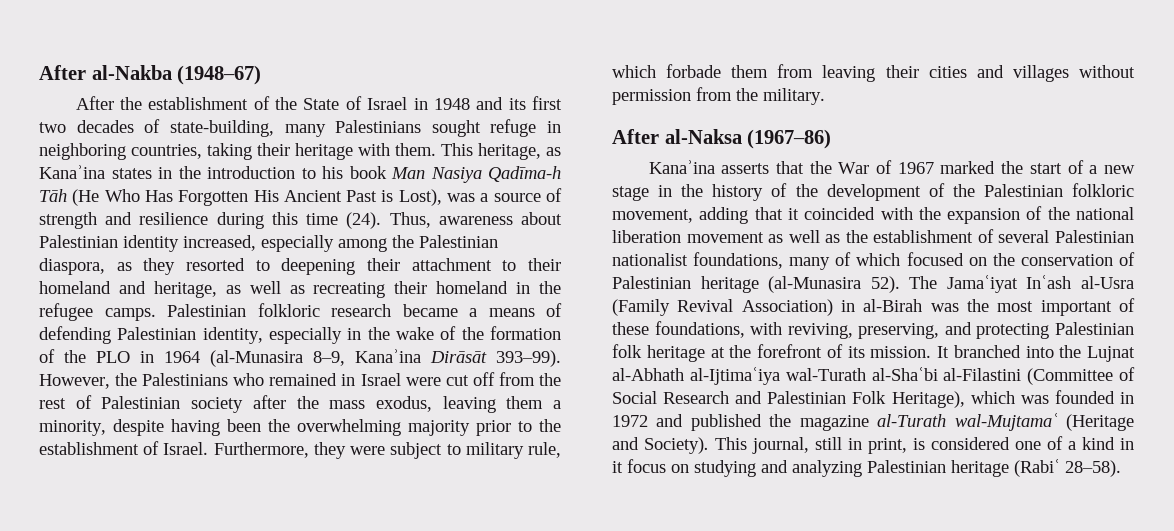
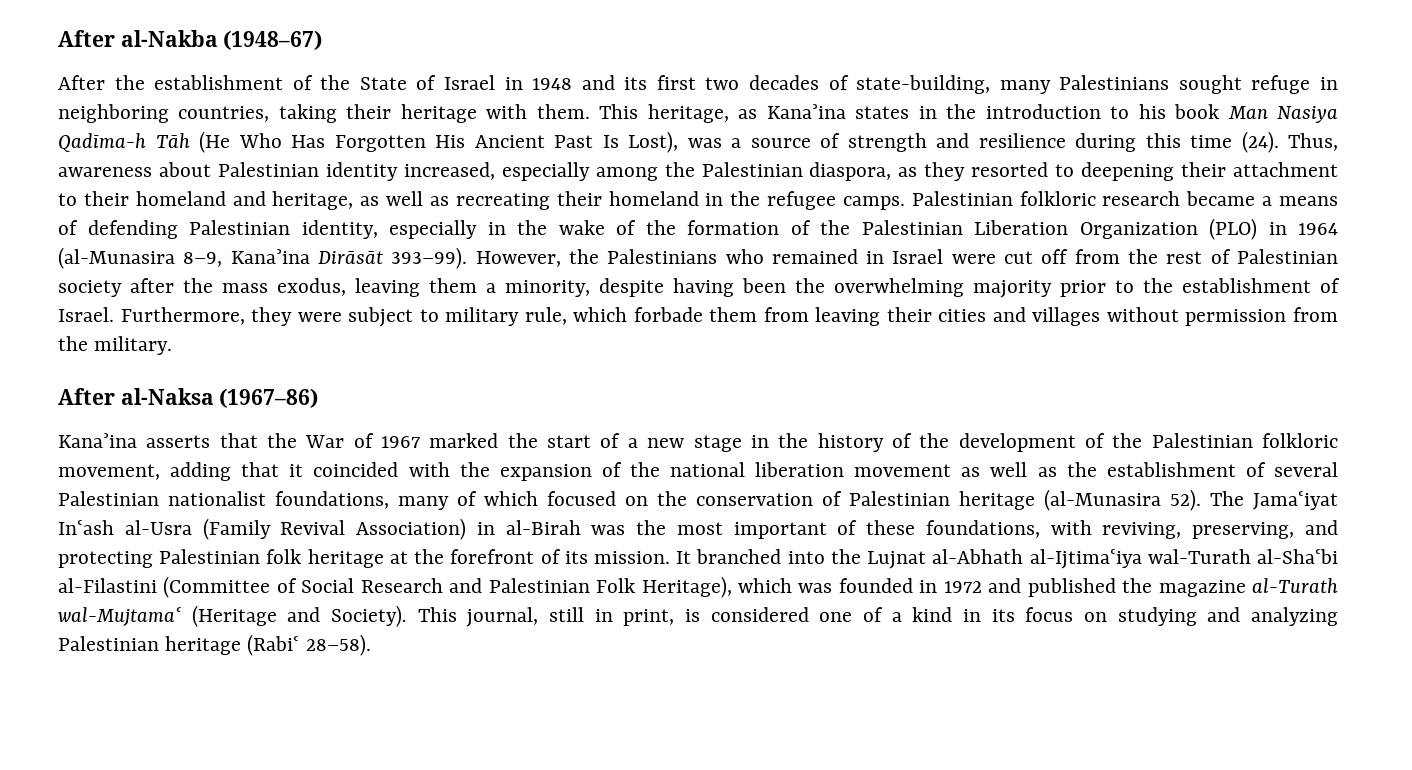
[381,190,394,202] is -> [602,135,619,148] Is
[96,351,130,363] PLO -> [861,218,1257,240] Palestinian Liberation Organization (PLO)
[612,461,623,473] it -> [991,609,1015,622] its

